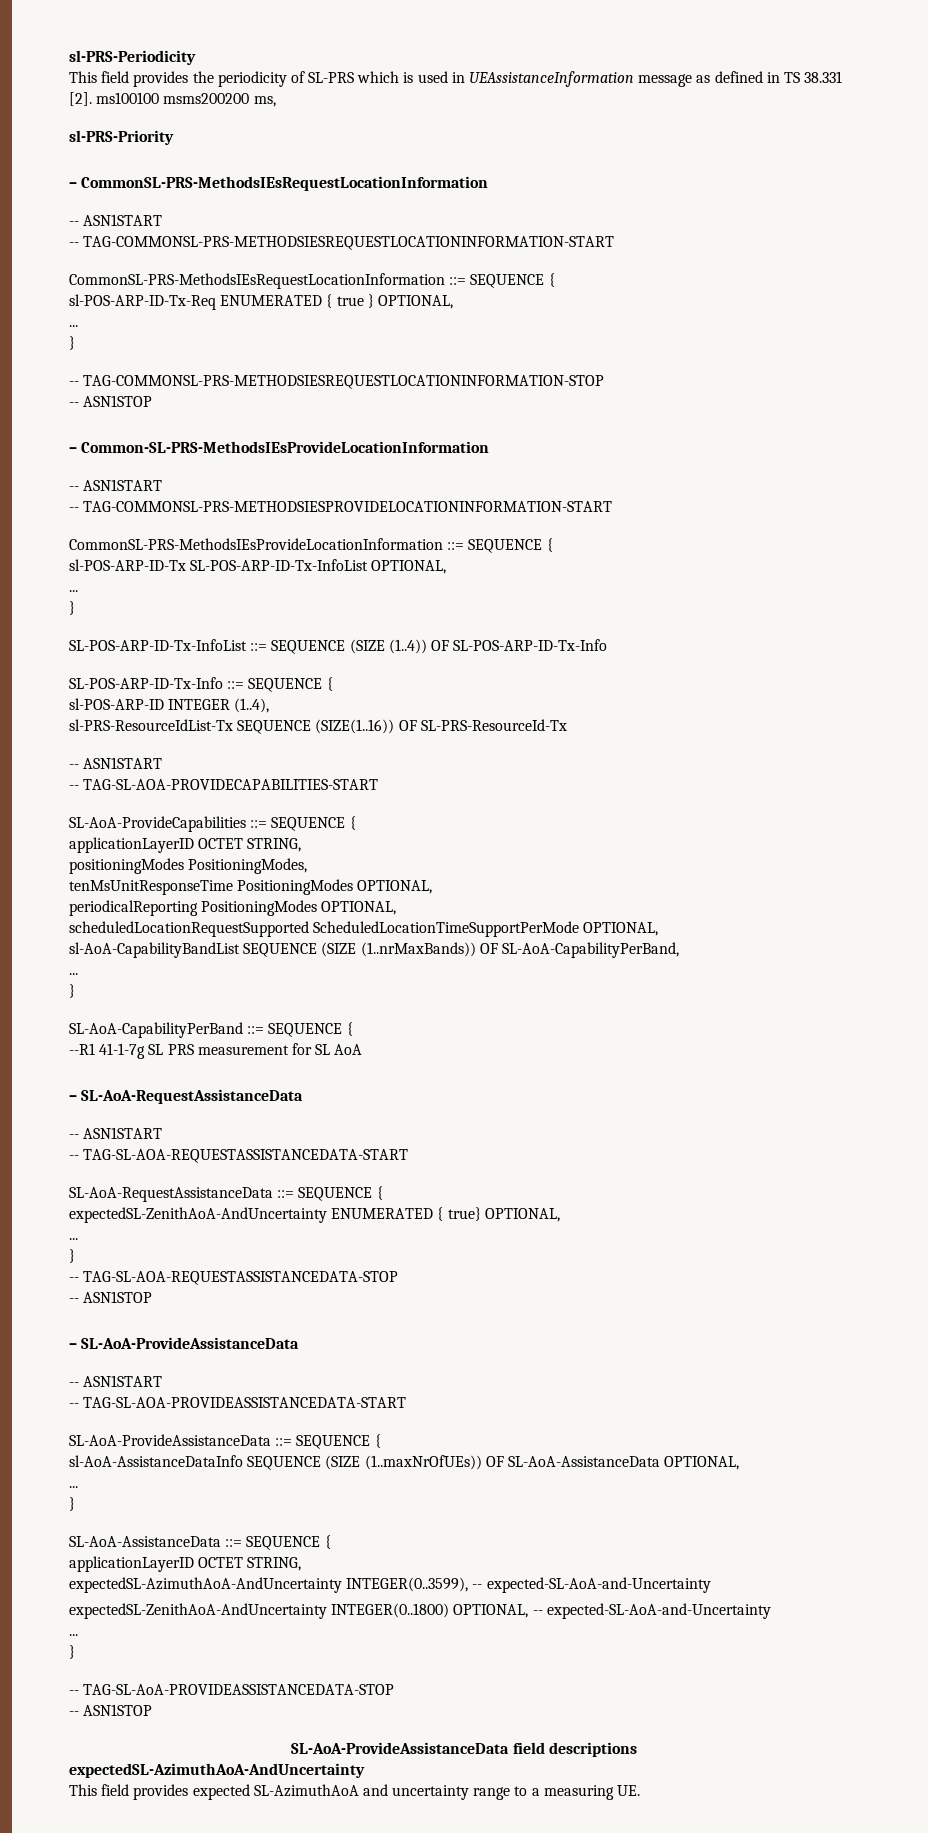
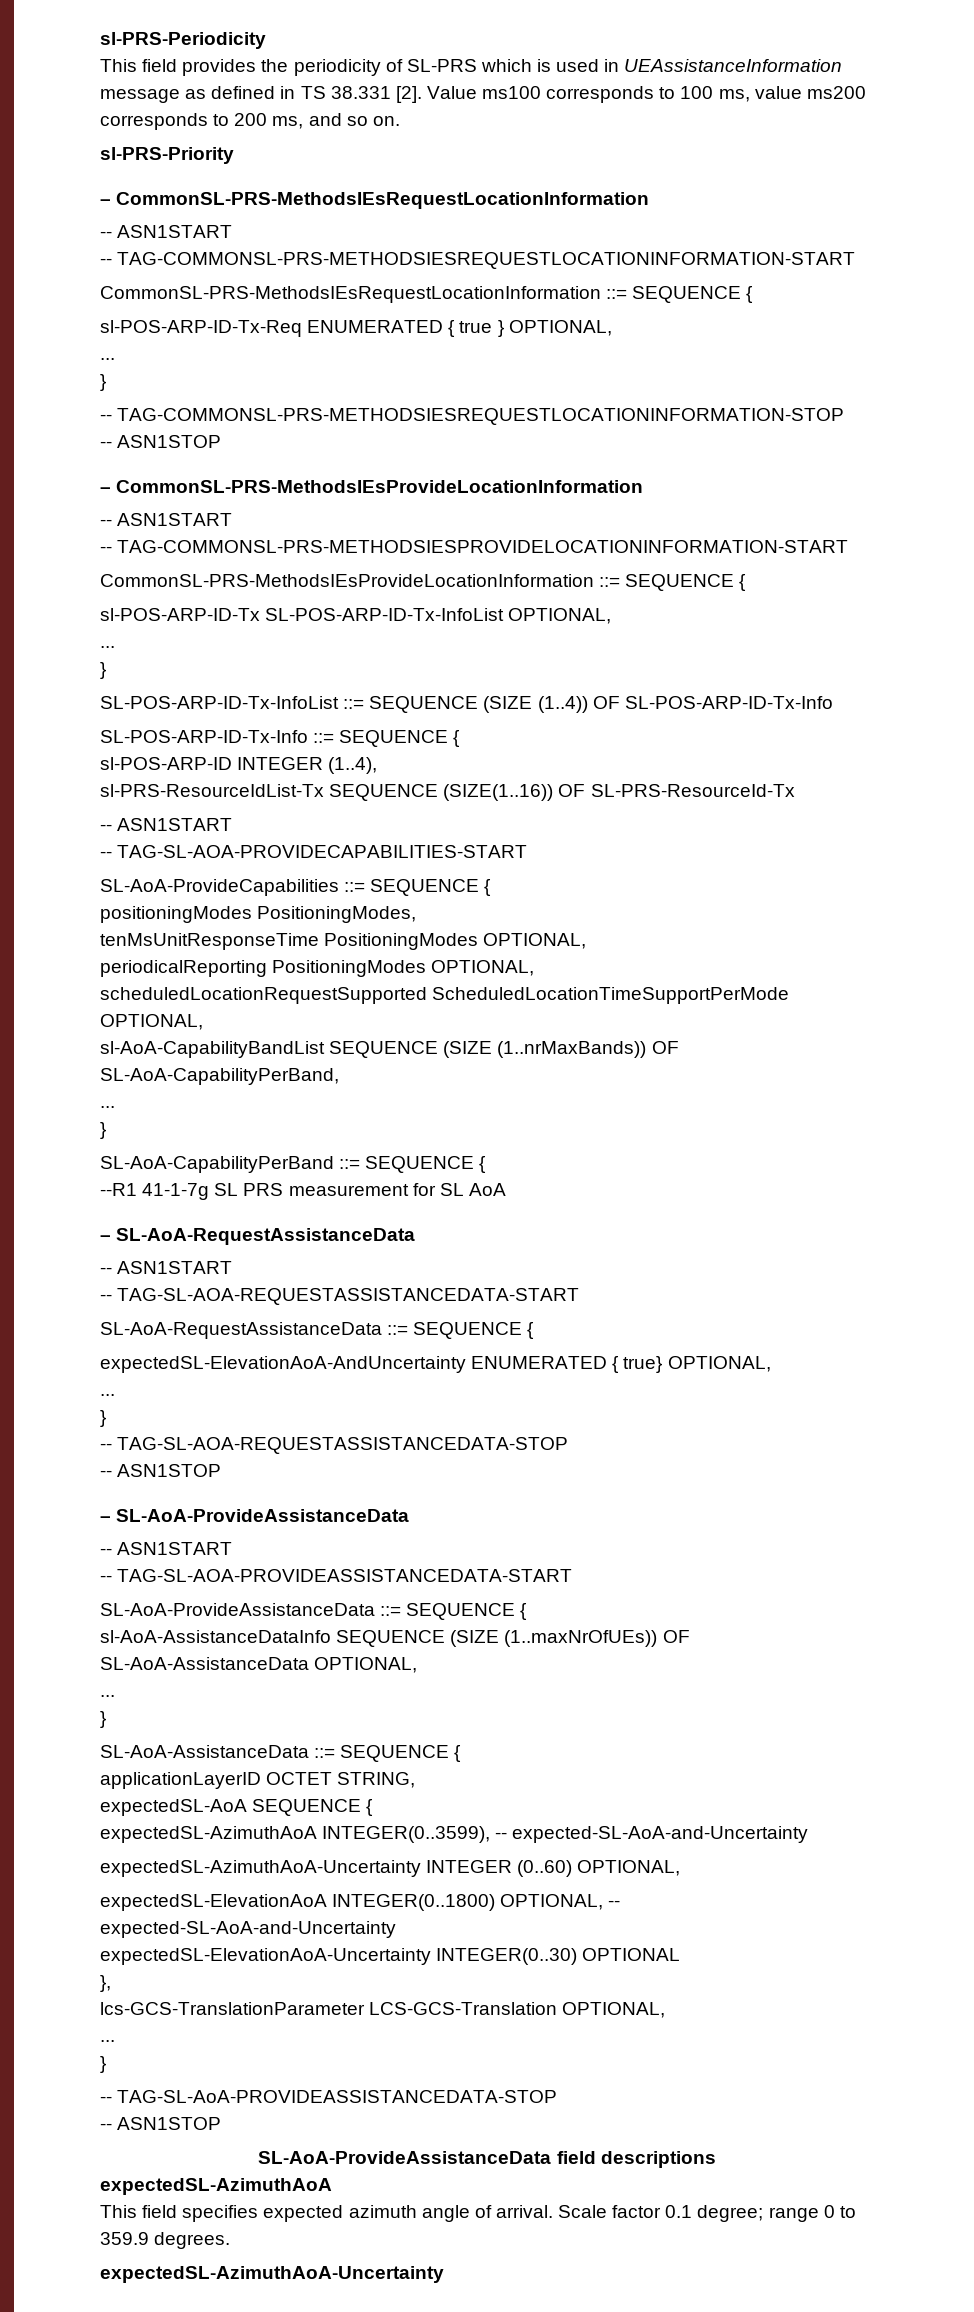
[96,92,276,107] ms100100 msms200200 ms, -> [426,86,866,103] [100,113,400,130] Value ms100 corresponds to 100 ms, value ms200 corresponds to 200 ms, and so on.
[81,441,490,453] Common-SL-PRS-MethodsIEsProvideLocationInformation -> [116,480,644,493] CommonSL-PRS-MethodsIEsProvideLocationInformation
[69,837,302,853] // applicationLayerID OCTET STRING, -> (492, 887) none
[69,1207,327,1223] expectedSL-ZenithAoA-AndUncertainty -> [100,1356,466,1373] expectedSL-ElevationAoA-AndUncertainty
[69,1577,342,1593] expectedSL-AzimuthAoA-AndUncertainty -> [100,1799,374,1816] [100,1826,317,1843] expectedSL-AoA SEQUENCE { // expectedSL-AzimuthAoA
[69,1603,327,1619] expectedSL-ZenithAoA-AndUncertainty -> [100,1860,681,1877] [100,1894,327,1911] expectedSL-AzimuthAoA-Uncertainty INTEGER (0..60) OPTIONAL, // expectedSL-ElevationAoA
(771, 1611) none -> [100,1948,681,1965] [100,1975,111,1992] [100,2002,666,2018] // expectedSL-ElevationAoA-Uncertainty INTEGER(0..30) OPTIONAL // }, // lcs-GCS-TranslationParameter LCS-GCS-Translation OPTIONAL,
[69,1763,365,1778] [69,1784,641,1800] expectedSL-AzimuthAoA-AndUncertainty // This field provides expected SL-AzimuthAoA and uncertainty range to a measuring UE. -> [100,2178,332,2195] [100,2205,856,2222] [100,2232,231,2249] [100,2266,444,2283] expectedSL-AzimuthAoA // This field specifies expected azimuth angle of arrival. Scale factor 0.1 degree; range 0 to 359.9 degrees. // expectedSL-AzimuthAoA-Uncertainty

